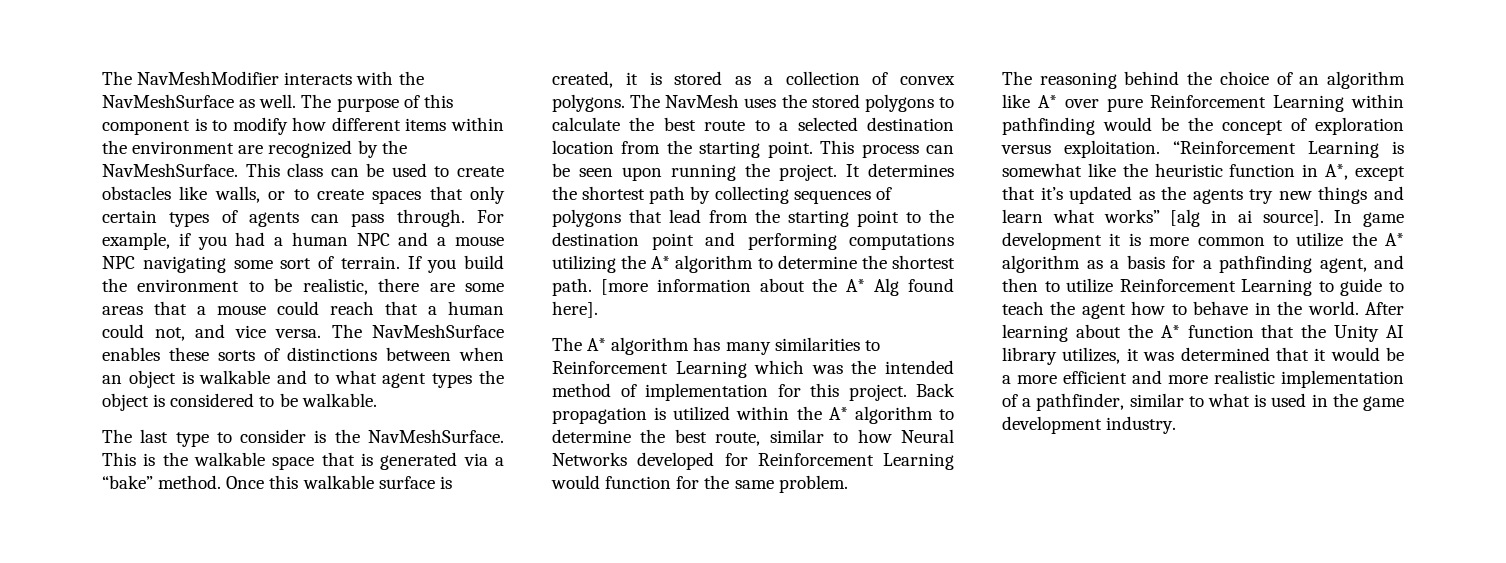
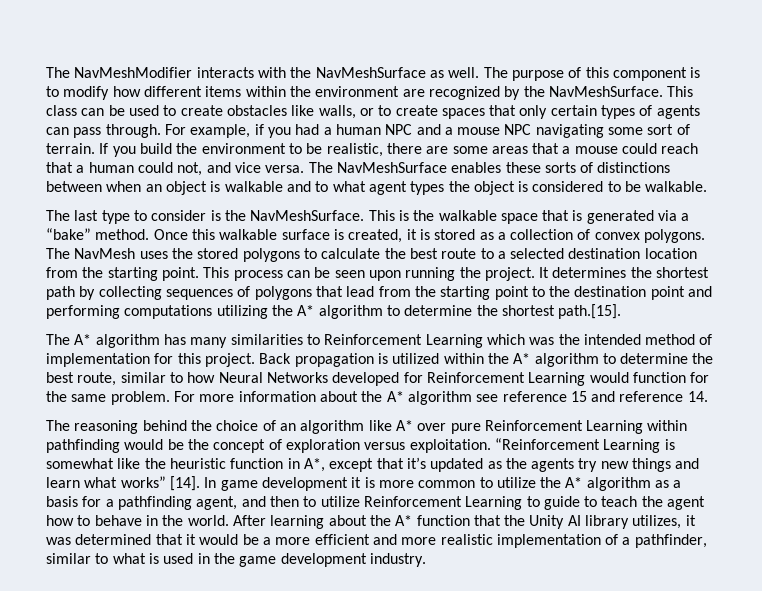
[552,278,954,296] [552,301,598,318] path. [more information about the A* Alg found here]. -> [558,304,622,319] path.[15].
(848, 484) none -> [173,391,708,405] For more information about the A* algorithm see reference 15 and reference 14.
[1170,209,1324,227] [alg in ai source]. -> [169,476,200,491] [14].

